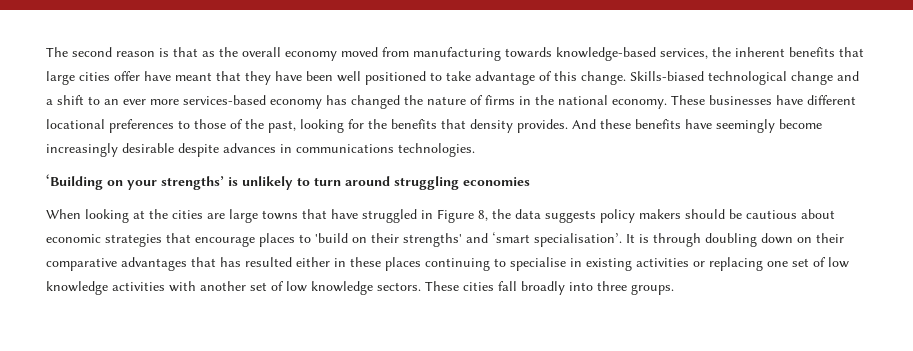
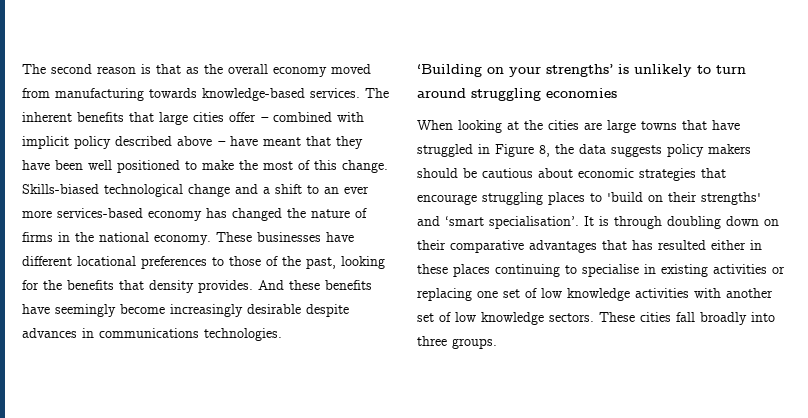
[660,47,731,59] services, the -> [310,88,389,98] services. The
(140, 76) none -> [260,112,364,122] [22,136,226,149] – combined with implicit policy described above –
[446,71,535,85] take advantage -> [202,160,293,170] make the most
(255, 241) none -> [482,192,543,205] struggling

